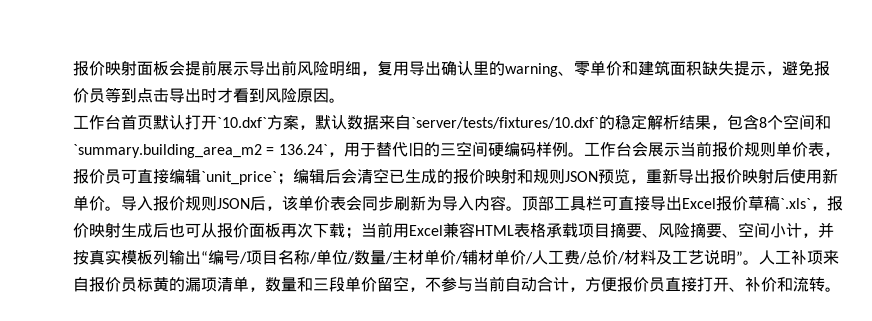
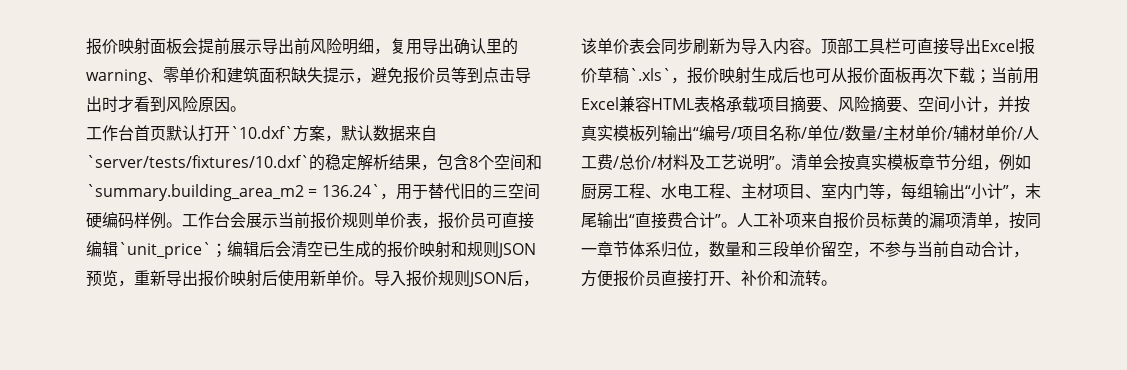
(759, 262) none -> [791,154,1031,171] [581,183,1041,200] [581,212,737,229] 清单会按真实模板章节分组，例如厨房工程、水电工程、主材项目、室内门等，每组输出“小计”，末尾输出“直接费合计”。
(265, 289) none -> [1009,212,1041,229] [581,241,709,258] 按同一章节体系归位，

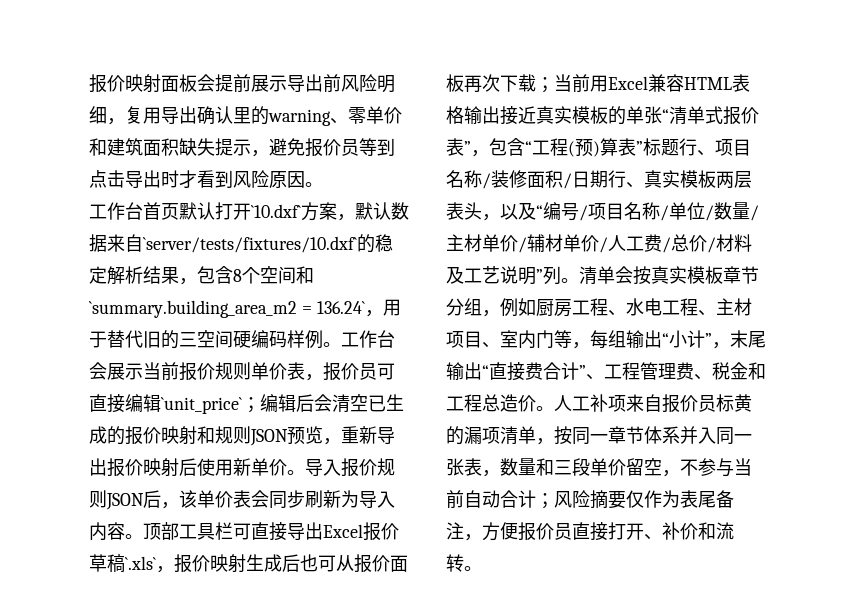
[726,96,1030,113] [581,125,693,142] 承载项目摘要、风险摘要、空间小计，并按真实模板列输出 -> [464,106,759,125] [446,138,751,157] [446,170,752,189] [446,202,536,221] 输出接近真实模板的单张“清单式报价表”，包含“工程(预)算表”标题行、项目名称/装修面积/日期行、真实模板两层表头，以及
(775, 162) none -> [543,266,561,285] 列
(721, 220) none -> [586,362,766,380] [446,394,536,412] 、工程管理费、税金和工程总造价
[661,241,693,257] 归位 -> [680,426,752,445] [446,458,482,476] 并入同一张表
(1013, 249) none -> [536,490,734,509] [446,522,464,540] ；风险摘要仅作为表尾备注

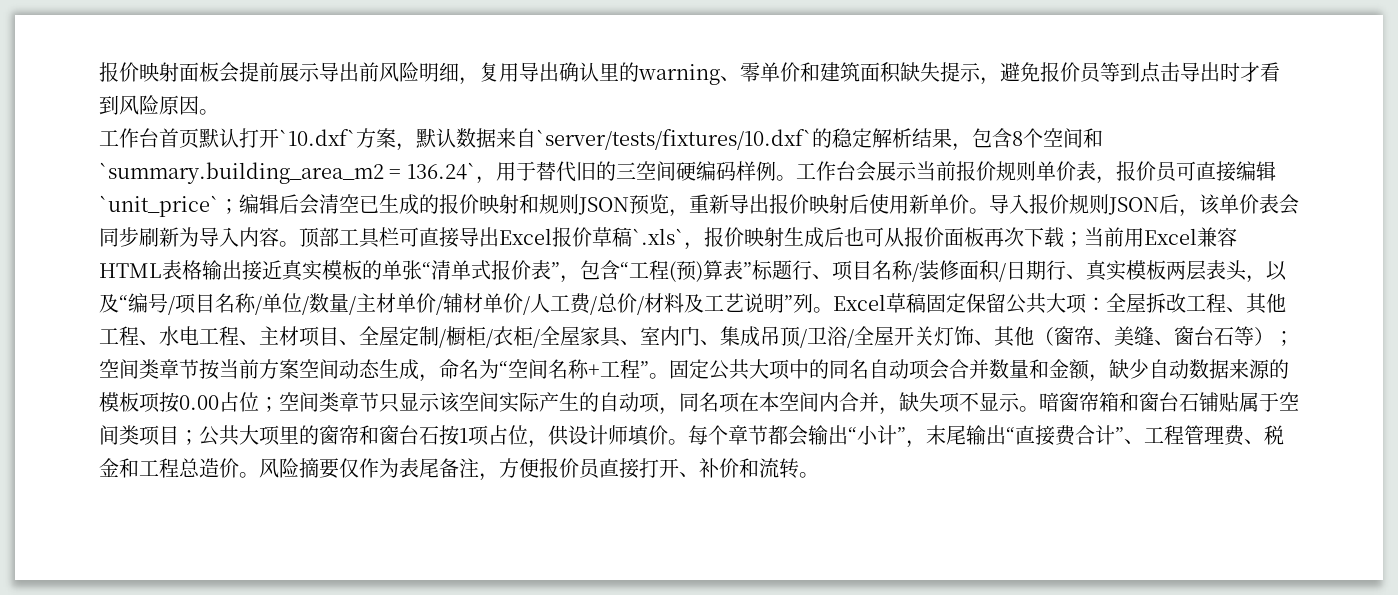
[579,266,759,285] [446,298,572,317] 清单会按真实模板章节分组，例如厨房 -> [833,293,1286,314] Excel草稿固定保留公共大项：全屋拆改工程、其他
[500,330,626,349] 室内门等，每组 -> [359,326,1294,348] [99,359,1289,382] [99,392,1299,415] [99,425,808,448] 全屋定制/橱柜/衣柜/全屋家具、室内门、集成吊顶/卫浴/全屋开关灯饰、其他（窗帘、美缝、窗台石等）；空间类章节按当前方案空间动态生成，命名为“空间名称+工程”。固定公共大项中的同名自动项会合并数量和金额，缺少自动数据来源的模板项按0.00占位；空间类章节只显示该空间实际产生的自动项，同名项在本空间内合并，缺失项不显示。暗窗帘箱和窗台石铺贴属于空间类项目；公共大项里的窗帘和窗台石按1项占位，供设计师填价。每个章节都会
[554,394,752,413] [446,426,752,445] [446,458,752,477] [446,490,554,509] 人工补项来自报价员标黄的漏项清单，按同一章节体系并入同一张表，数量和三段单价留空，不参与当前自动合计； -> (259, 475) none

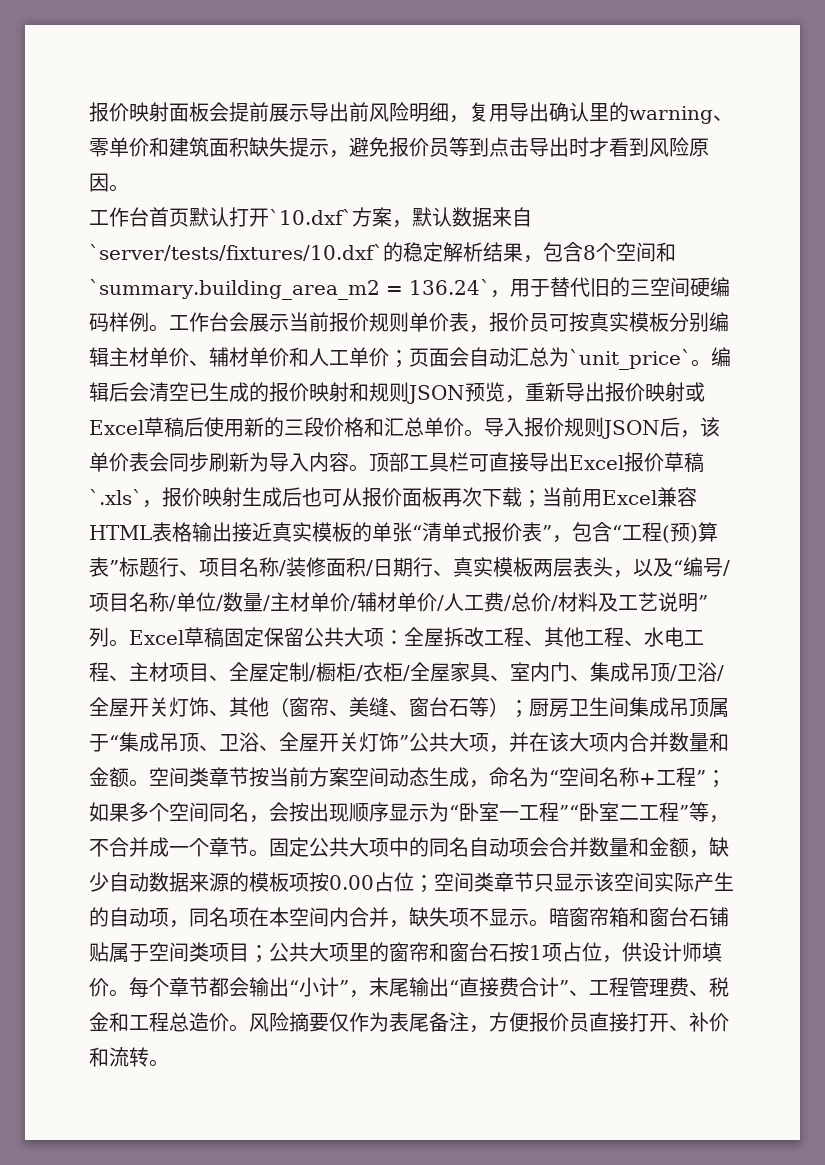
[1195,161,1276,182] [99,195,239,217] 直接编辑`unit_price`； -> [569,312,729,332] [89,347,711,370] 按真实模板分别编辑主材单价、辅材单价和人工单价；页面会自动汇总为`unit_price`。
[849,194,929,214] 后使用新 -> [685,382,705,402] [89,417,424,438] 或Excel草稿后使用新的三段价格和汇总
(1294, 338) none -> [529,697,729,718] [89,732,729,753] [89,767,149,787] 厨房卫生间集成吊顶属于“集成吊顶、卫浴、全屋开关灯饰”公共大项，并在该大项内合并数量和金额。
(649, 369) none -> [706,770,726,788] [89,802,729,823] [89,837,249,857] ；如果多个空间同名，会按出现顺序显示为“卧室一工程”“卧室二工程”等，不合并成一个章节

